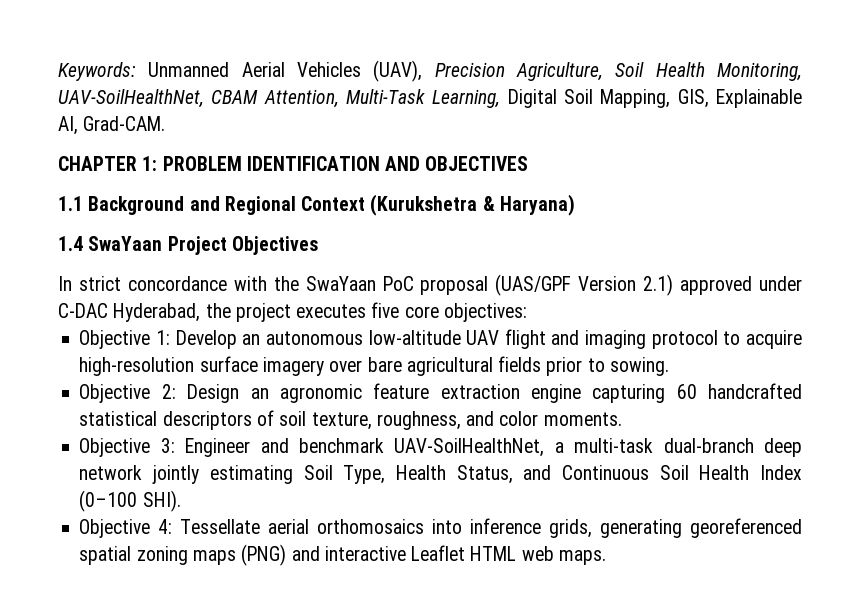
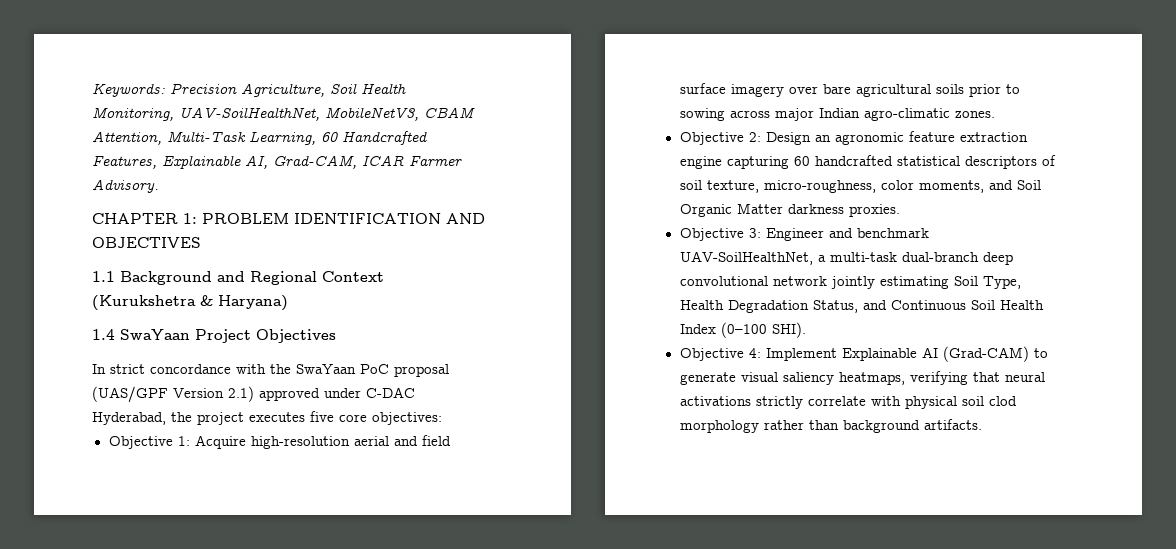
[148,60,423,82] Unmanned Aerial Vehicles (UAV), -> (165, 90) none
(204, 98) none -> [325,107,419,121] MobileNetV3,
[507,89,803,108] [58,116,166,135] Digital Soil Mapping, GIS, Explainable AI, Grad-CAM. -> [321,131,427,145] [92,155,462,169] [92,179,159,193] 60 Handcrafted Features, Explainable AI, Grad-CAM, ICAR Farmer Advisory.
[175,329,802,349] [79,357,195,376] Develop an autonomous low-altitude UAV flight and imaging protocol to acquire high-resolution -> [194,435,451,449] Acquire high-resolution aerial and field
[498,356,542,372] fields -> [935,84,964,94] soils
[609,357,669,376] sowing. -> [679,108,995,121] sowing across major Indian agro-climatic zones.
[376,411,622,430] roughness, and color moments. -> [763,180,1041,193] [679,203,900,217] micro-roughness, color moments, and Soil Organic Matter darkness proxies.
(802, 447) none -> [679,276,768,286] convolutional
(446, 472) none -> [727,300,809,313] Degradation
[180,518,802,538] [79,544,606,566] Tessellate aerial orthomosaics into inference grids, generating georeferenced spatial zoning maps (PNG) and interactive Leaflet HTML web maps. -> [765,346,1048,362] [679,371,1045,385] [679,396,1017,409] [679,419,982,433] Implement Explainable AI (Grad-CAM) to generate visual saliency heatmaps, verifying that neural activations strictly correlate with physical soil clod morphology rather than background artifacts.

